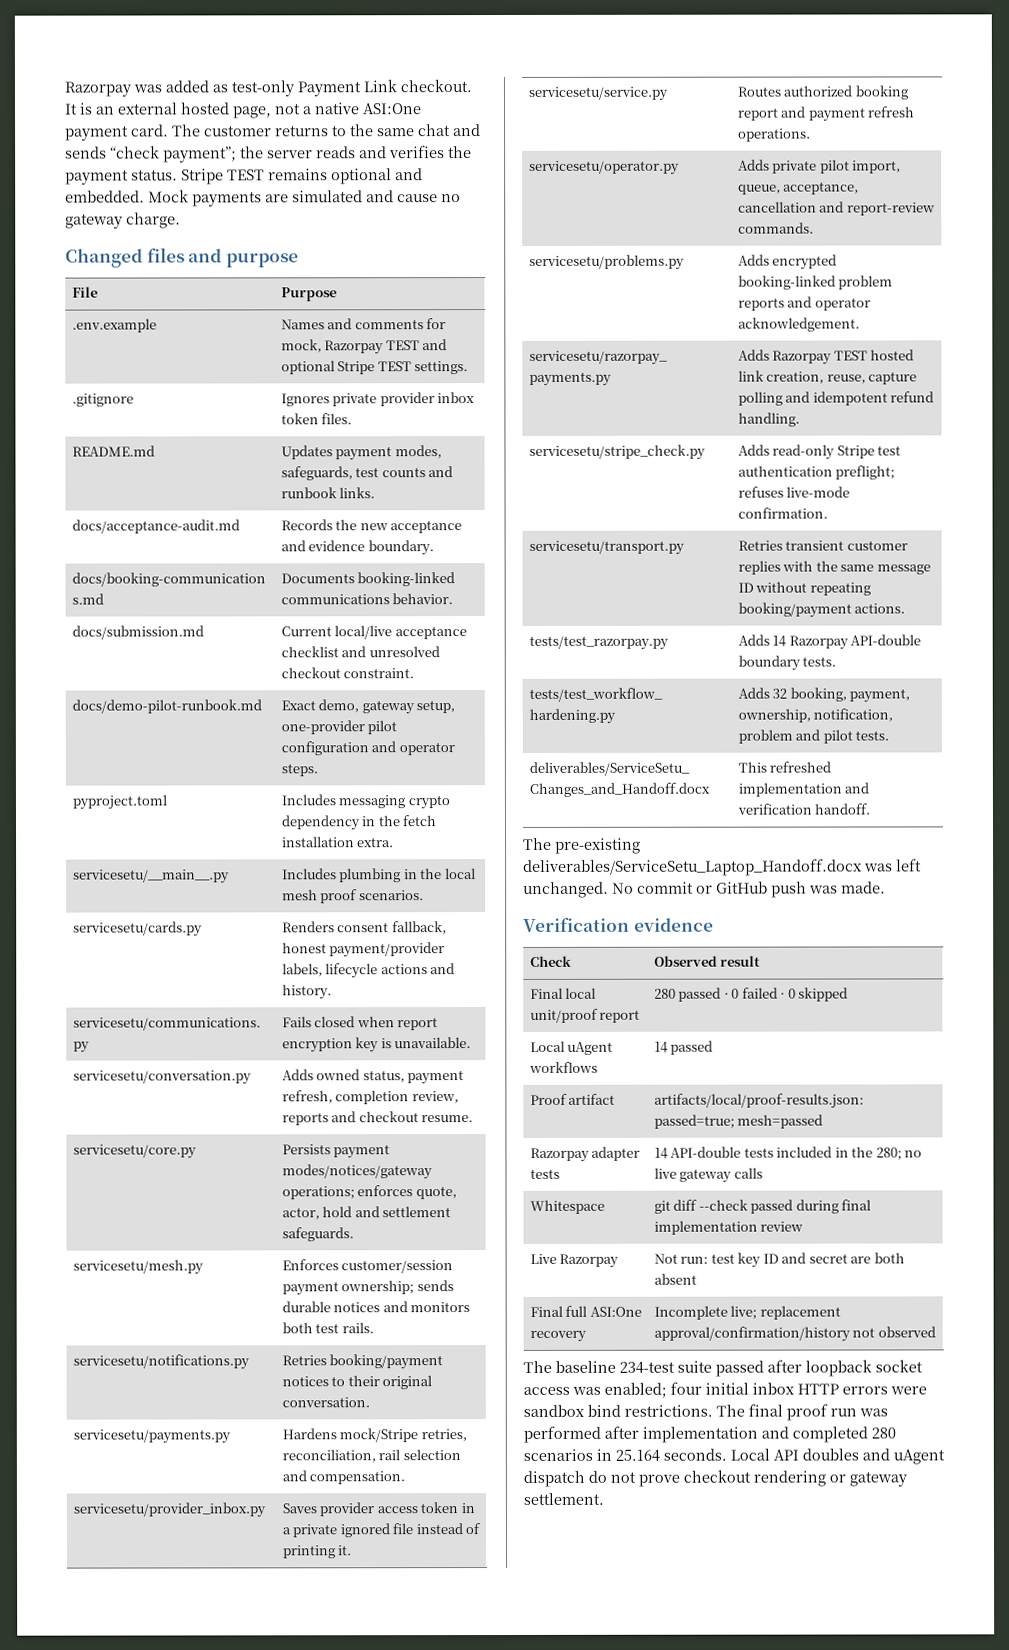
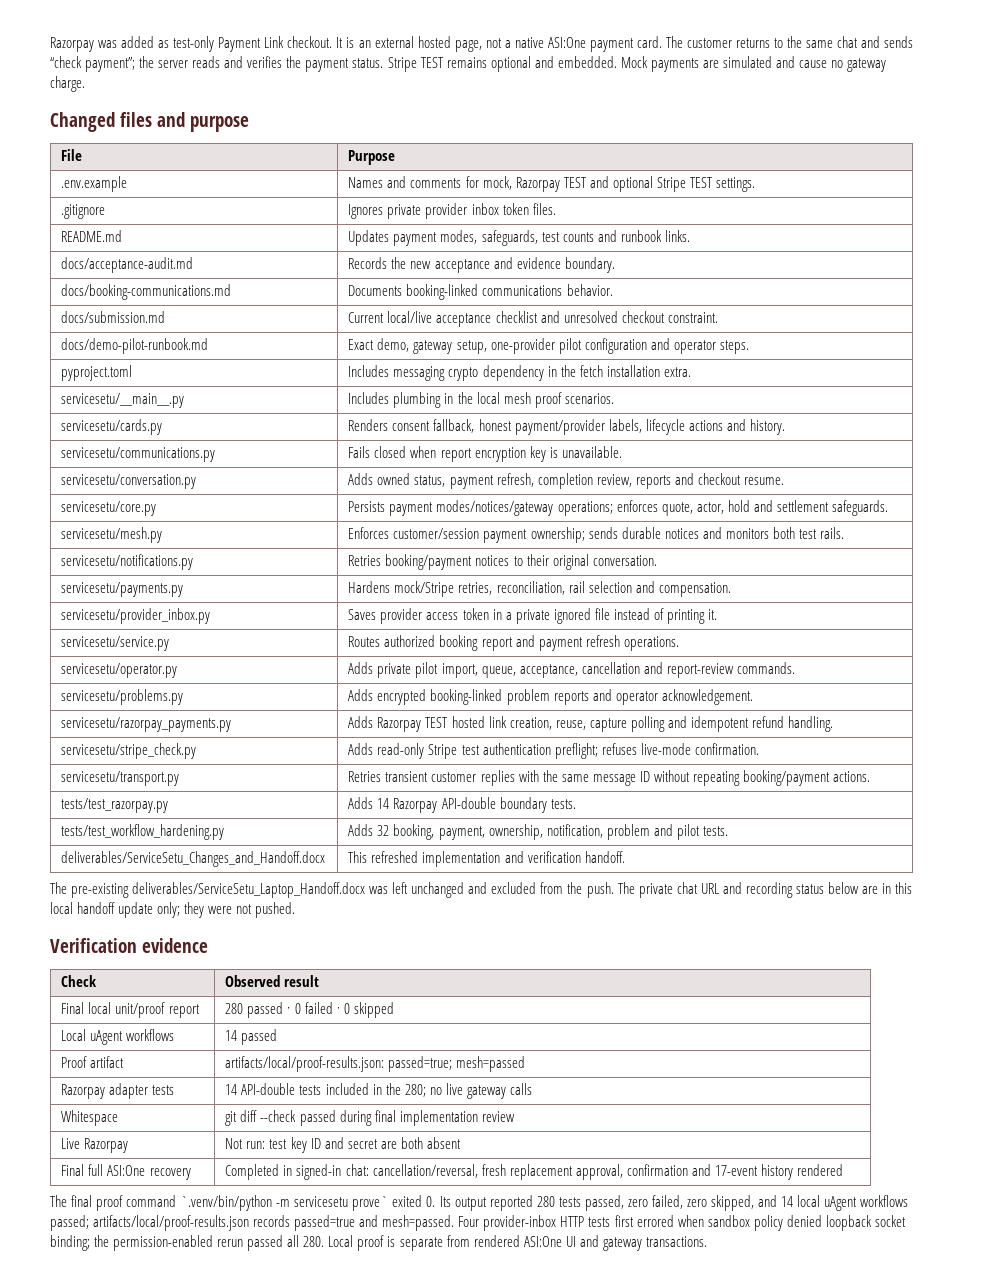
[523,881,886,898] unchanged. No commit or GitHub push was made. -> [411,882,913,898] [50,902,296,918] unchanged and excluded from the push. The private chat URL and recording status below are in this local handoff update only; they were not pushed.
[653,1305,841,1320] [653,1326,936,1342] [523,1359,923,1377] [523,1381,927,1398] [523,1403,888,1421] [523,1425,896,1443] [523,1448,945,1465] [523,1469,907,1487] [523,1492,604,1505] Incomplete live; replacement approval/confirmation/history not observed // The baseline 234-test suite passed after loopback socket access was enabled; four initial inbox HTTP errors were sandbox bind restrictions. The final proof run was performed after implementation and completed 280 scenarios in 25.164 seconds. Local API doubles and uAgent dispatch do not prove checkout rendering or gateway settlement. -> [225,1164,843,1180] [50,1195,909,1211] [50,1215,906,1231] [50,1235,707,1251] Completed in signed-in chat: cancellation/reversal, fresh replacement approval, confirmation and 17-event history rendered // The final proof command `.venv/bin/python -m servicesetu prove` exited 0. Its output reported 280 tests passed, zero failed, zero skipped, and 14 local uAgent workflows passed; artifacts/local/proof-results.json records passed=true and mesh=passed. Four provider-inbox HTTP tests first errored when sandbox policy denied loopback socket binding; the permission-enabled rerun passed all 280. Local proof is separate from rendered ASI:One UI and gateway transactions.

